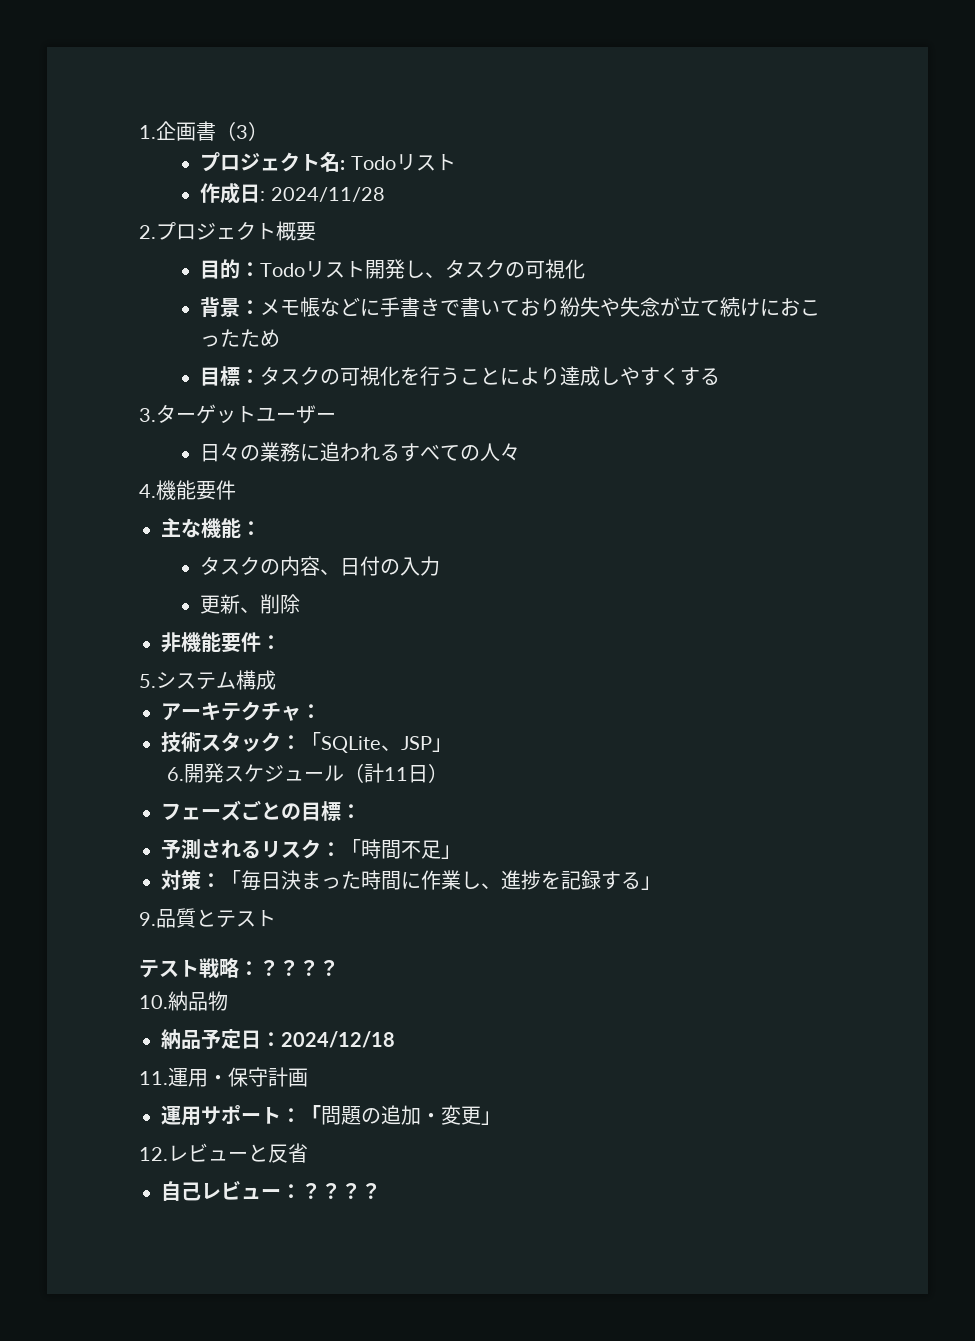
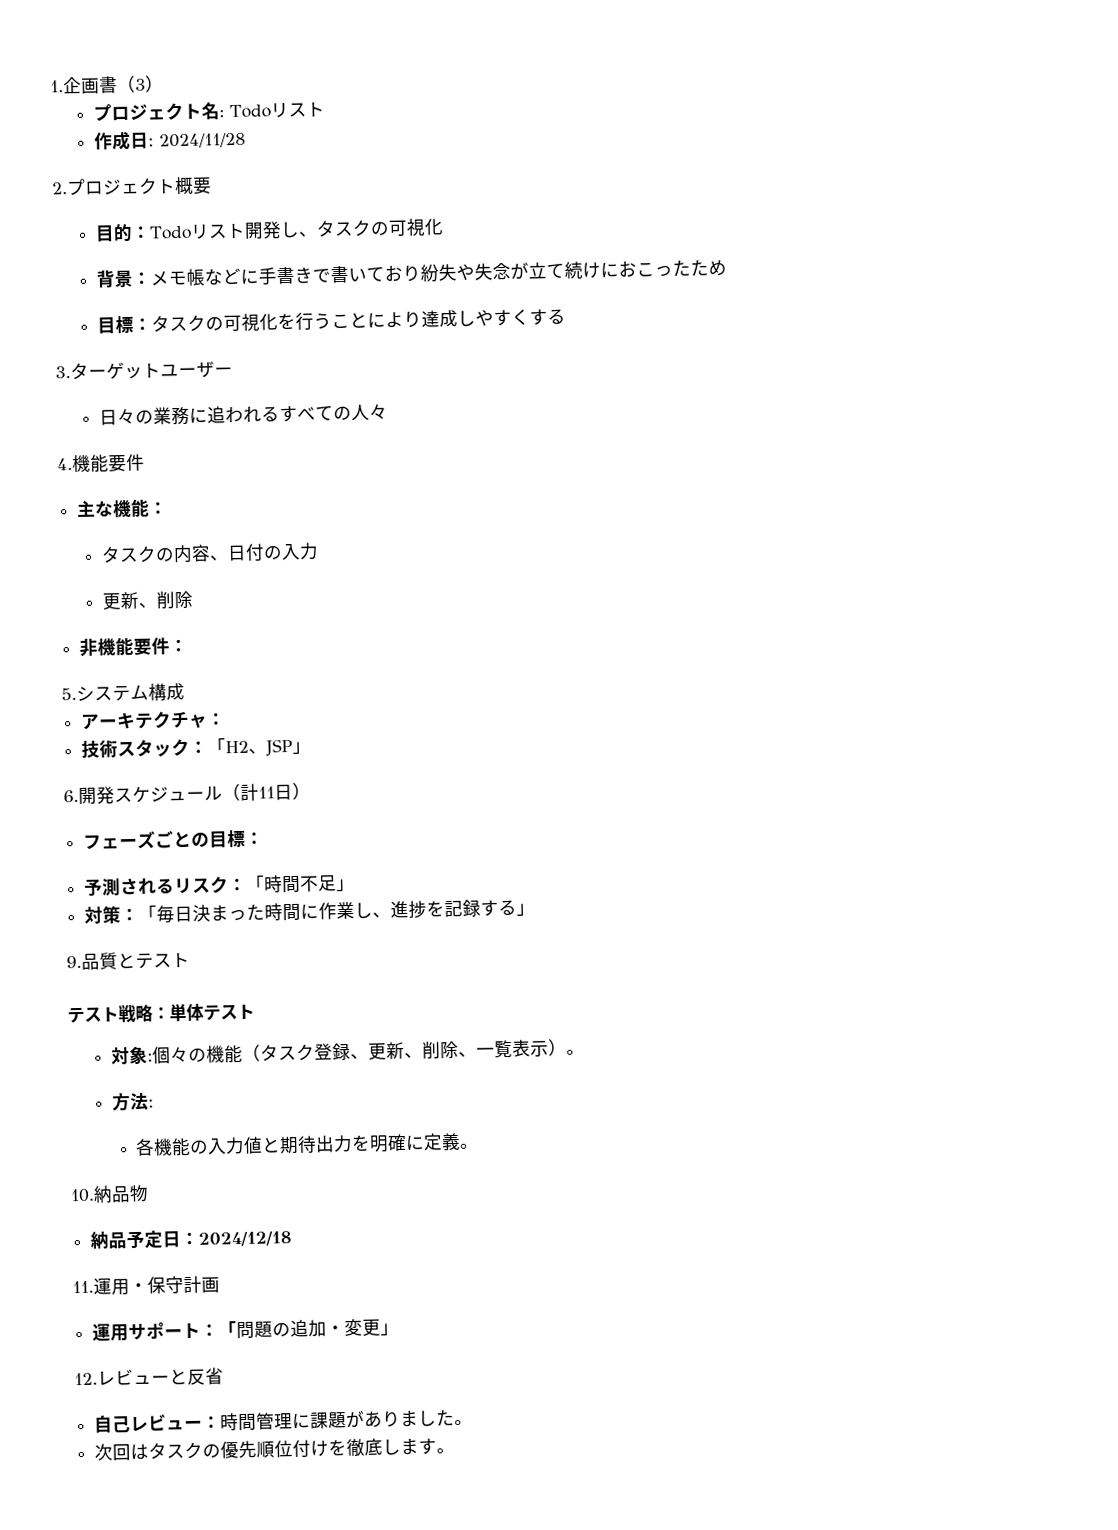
[321,736,381,753] SQLite -> [225,740,250,754] H2
[259,960,339,976] ？？？？ -> [169,1003,255,1022] [110,1038,585,1065] [111,1092,154,1112] [135,1132,480,1157] 単体テスト // 対象:個々の機能（タスク登録、更新、削除、一覧表示）。 // 方法: // 各機能の入力値と期待出力を明確に定義。
[301,1183,381,1199] ？？？？ -> [220,1409,474,1432] [94,1438,456,1461] 時間管理に課題がありました。 // 次回はタスクの優先順位付けを徹底します。

